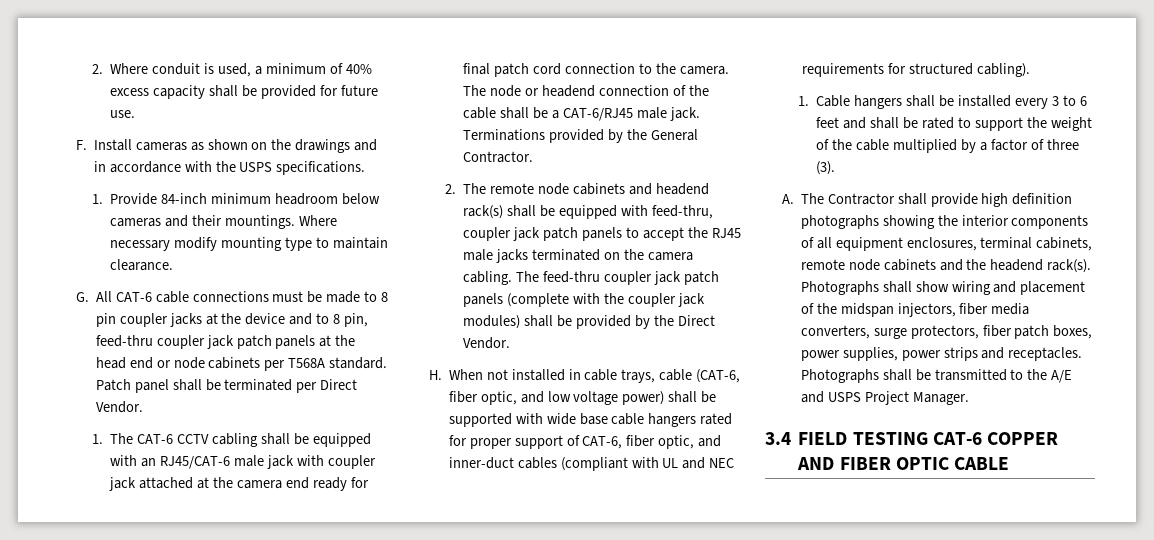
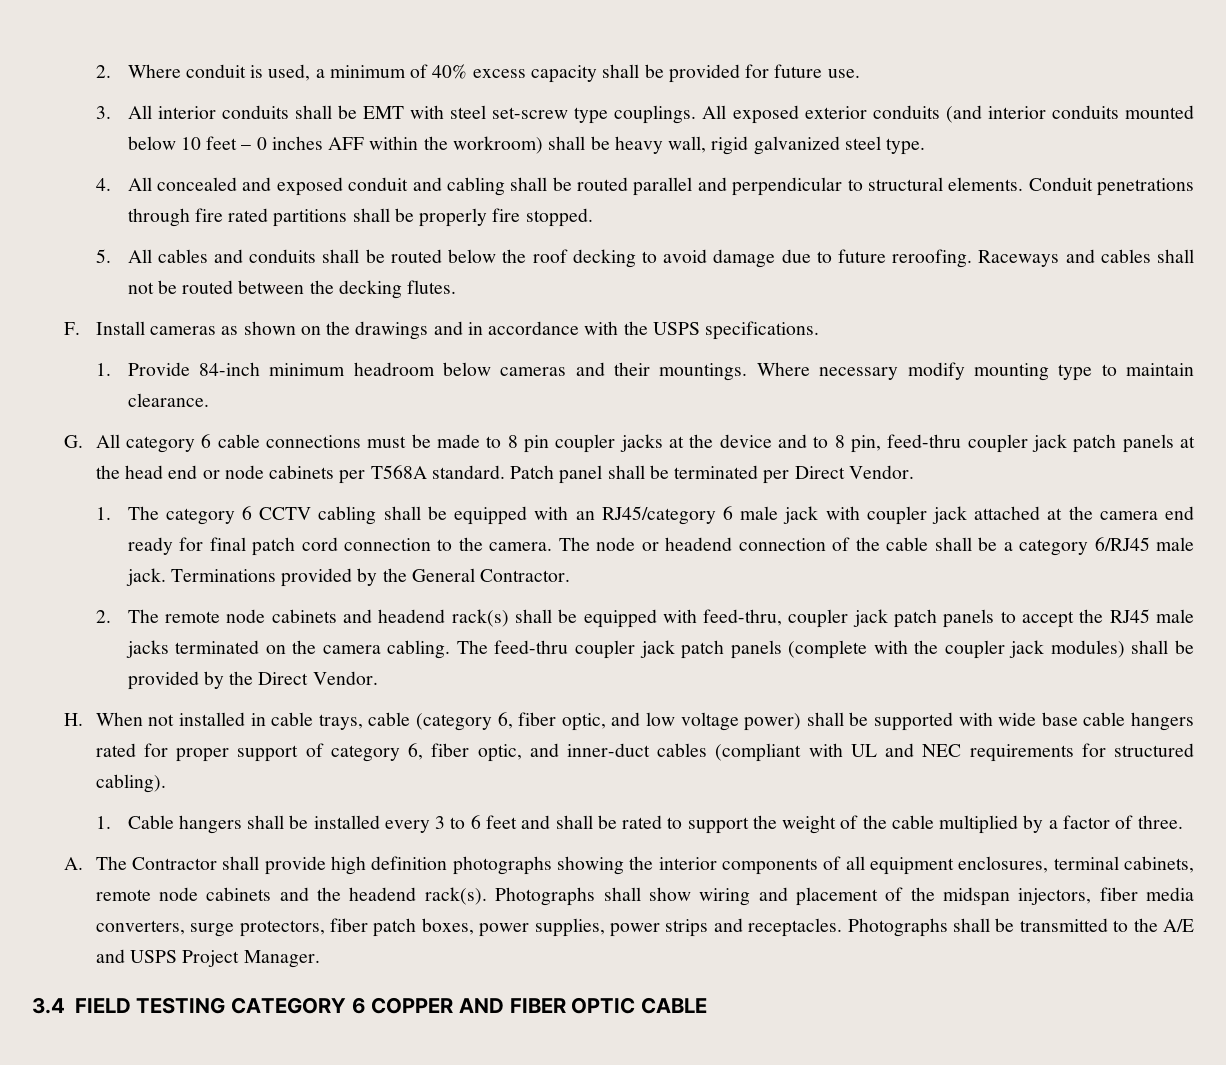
(136, 114) none -> [95,105,1195,124] [127,136,926,155] [95,177,1194,196] [127,208,593,227] [95,249,1194,268] [127,280,457,299] // 3. All interior conduits shall be EMT with steel set-screw type couplings. All exposed exterior conduits (and interior conduits mounted below 10 feet – 0 inches AFF within the workroom) shall be heavy wall, rigid galvanized steel type. // 4. All concealed and exposed conduit and cabling shall be routed parallel and perpendicular to structural elements. Conduit penetrations through fire rated partitions shall be properly fire stopped. // 5. All cables and conduits shall be routed below the roof decking to avoid damage due to future reroofing. Raceways and cables shall not be routed between the decking flutes.
[115,292,152,302] CAT-6 -> [126,434,212,453] category 6
[137,434,174,444] CAT-6 -> [165,506,253,525] category 6
[160,456,231,469] RJ45/CAT-6 -> [601,506,733,525] RJ45/category 6
[562,108,633,121] CAT-6/RJ45 -> [1019,537,1150,556] category 6/RJ45
[696,369,741,383] (CAT-6, -> [415,712,513,731] (category 6,
[582,436,623,449] CAT-6, -> [330,743,424,762] category 6,
[1046,139,1079,150] [816,161,836,175] three (3). -> [1137,815,1183,829] three.
[932,432,982,445] CAT-6 -> [231,997,366,1014] CATEGORY 6

